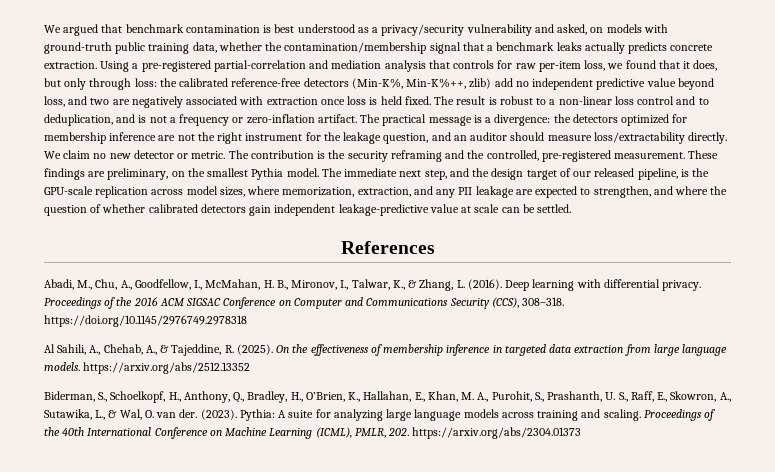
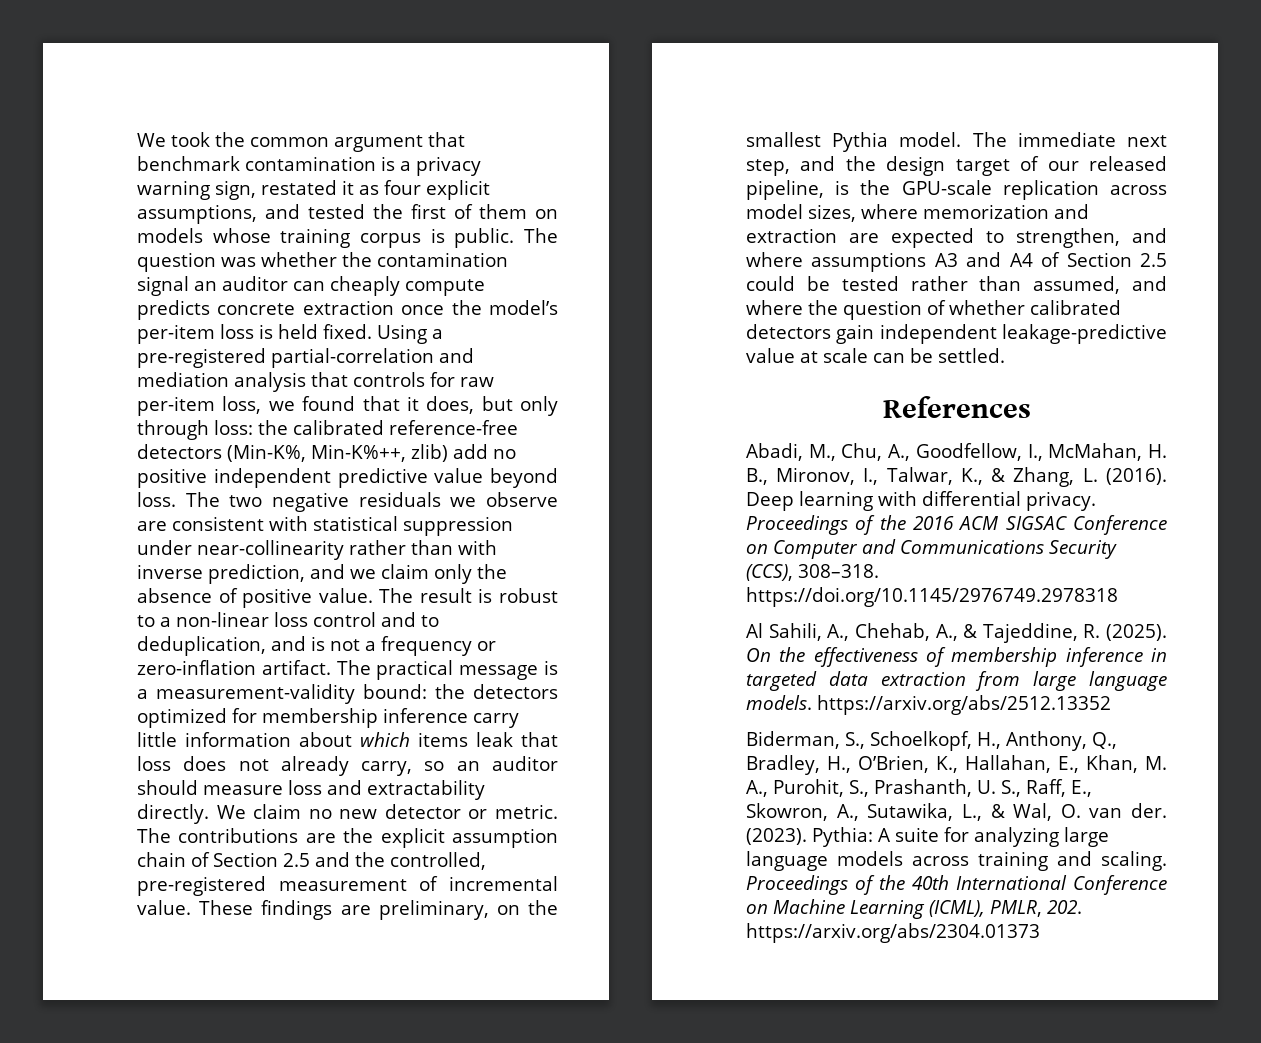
[44,24,668,36] [44,42,714,54] [44,61,97,69] We argued that benchmark contamination is best understood as a privacy/security vulnerability and asked, on models with ground-truth public training data, whether the contamination/membership signal that a benchmark leaks actually predicts concrete extraction. -> [137,132,465,152] [137,156,481,176] [137,180,490,200] [137,204,558,224] [137,228,558,248] [137,252,508,272] [137,276,485,296] [137,300,558,320] [137,324,372,344] We took the common argument that benchmark contamination is a privacy warning sign, restated it as four explicit assumptions, and tested the first of them on models whose training corpus is public. The question was whether the contamination signal an auditor can cheaply compute predicts concrete extraction once the model’s per-item loss is held fixed.
(529, 84) none -> [137,468,207,488] positive
[44,96,431,108] loss, and two are negatively associated with extraction once loss is held fixed. -> [137,492,558,512] [137,516,513,536] [137,540,497,560] [137,564,507,584] [137,588,373,608] loss. The two negative residuals we observe are consistent with statistical suppression under near-collinearity rather than with inverse prediction, and we claim only the absence of positive value.
[494,114,551,126] divergence: -> [156,684,427,704] measurement-validity bound:
[158,132,451,144] are not the right instrument for the leakage question, and -> [473,713,519,728] [137,732,558,747] [137,756,445,776] carry little information about which items leak that loss does not already carry, so
[593,132,685,144] loss/extractability -> [288,780,485,800] loss and extractability
[250,150,686,162] contribution is the security reframing and the controlled, pre-registered measurement. -> [178,828,558,848] [137,852,486,870] [137,876,558,896] [137,900,191,915] contributions are the explicit assumption chain of Section 2.5 and the controlled, pre-registered measurement of incremental value.
[282,186,514,198] memorization, extraction, and any PII leakage -> [923,204,1089,219] [746,228,837,243] memorization and extraction
(709, 190) none -> [811,252,1167,272] [746,276,1167,294] [746,300,803,315] assumptions A3 and A4 of Section 2.5 could be tested rather than assumed, and where

